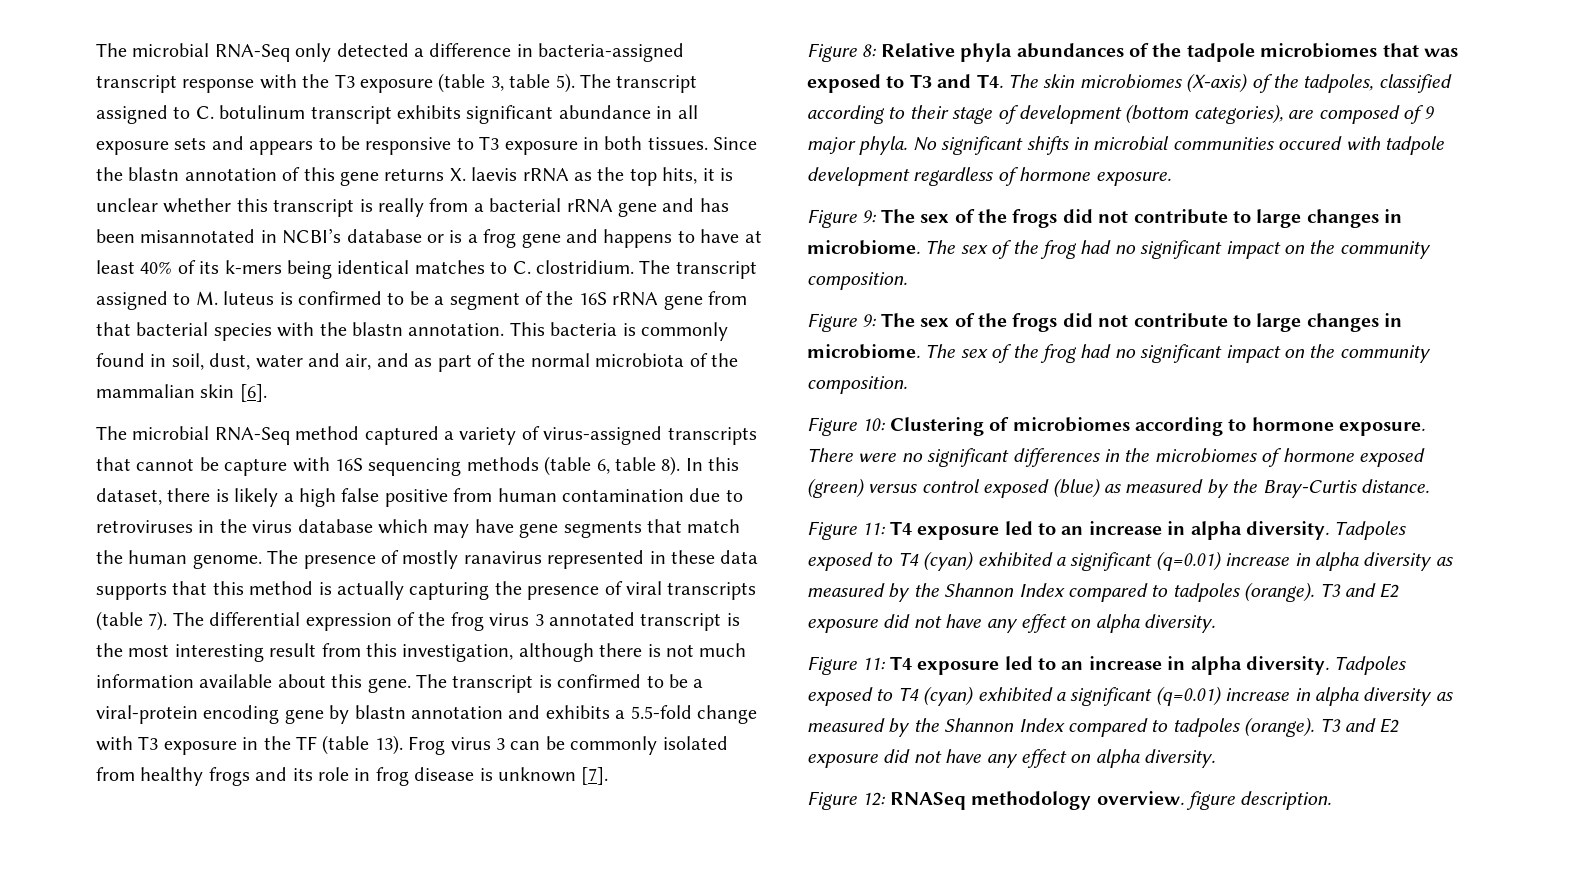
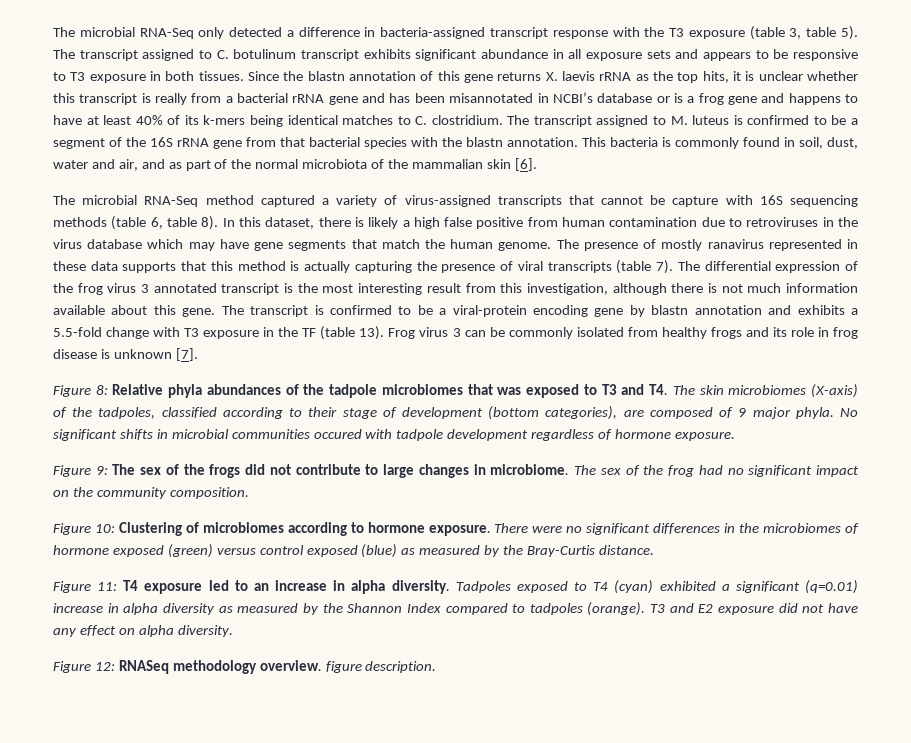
[807,313,1403,332] [807,344,1431,363] [807,376,907,394] // Figure 9: The sex of the frogs did not contribute to large changes in microbiome. The sex of the frog had no significant impact on the community composition. -> (249, 493) none
[807,656,1407,675] [807,686,1453,706] [807,717,1400,737] [807,749,1216,768] // Figure 11: T4 exposure led to an increase in alpha diversity. Tadpoles exposed to T4 (cyan) exhibited a significant (q=0.01) increase in alpha diversity as measured by the Shannon Index compared to tadpoles (orange). T3 and E2 exposure did not have any effect on alpha diversity. -> (233, 631) none

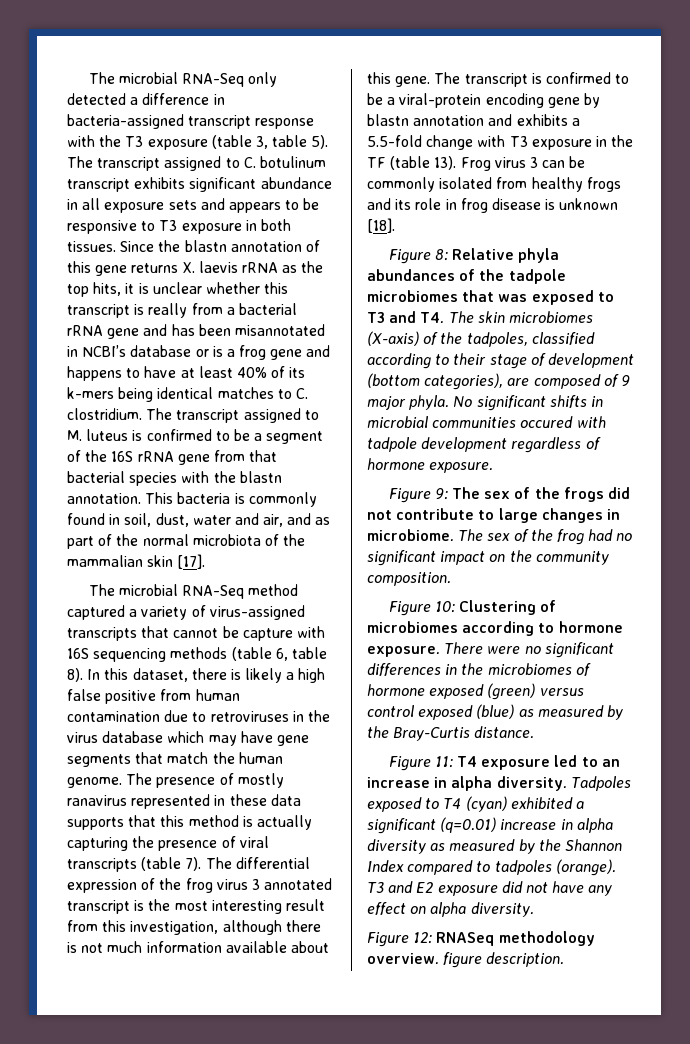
[514,158,537,171] [6]. -> [177,554,206,569] [17].
[175,348,198,361] [7]. -> [367,218,395,233] [18].

